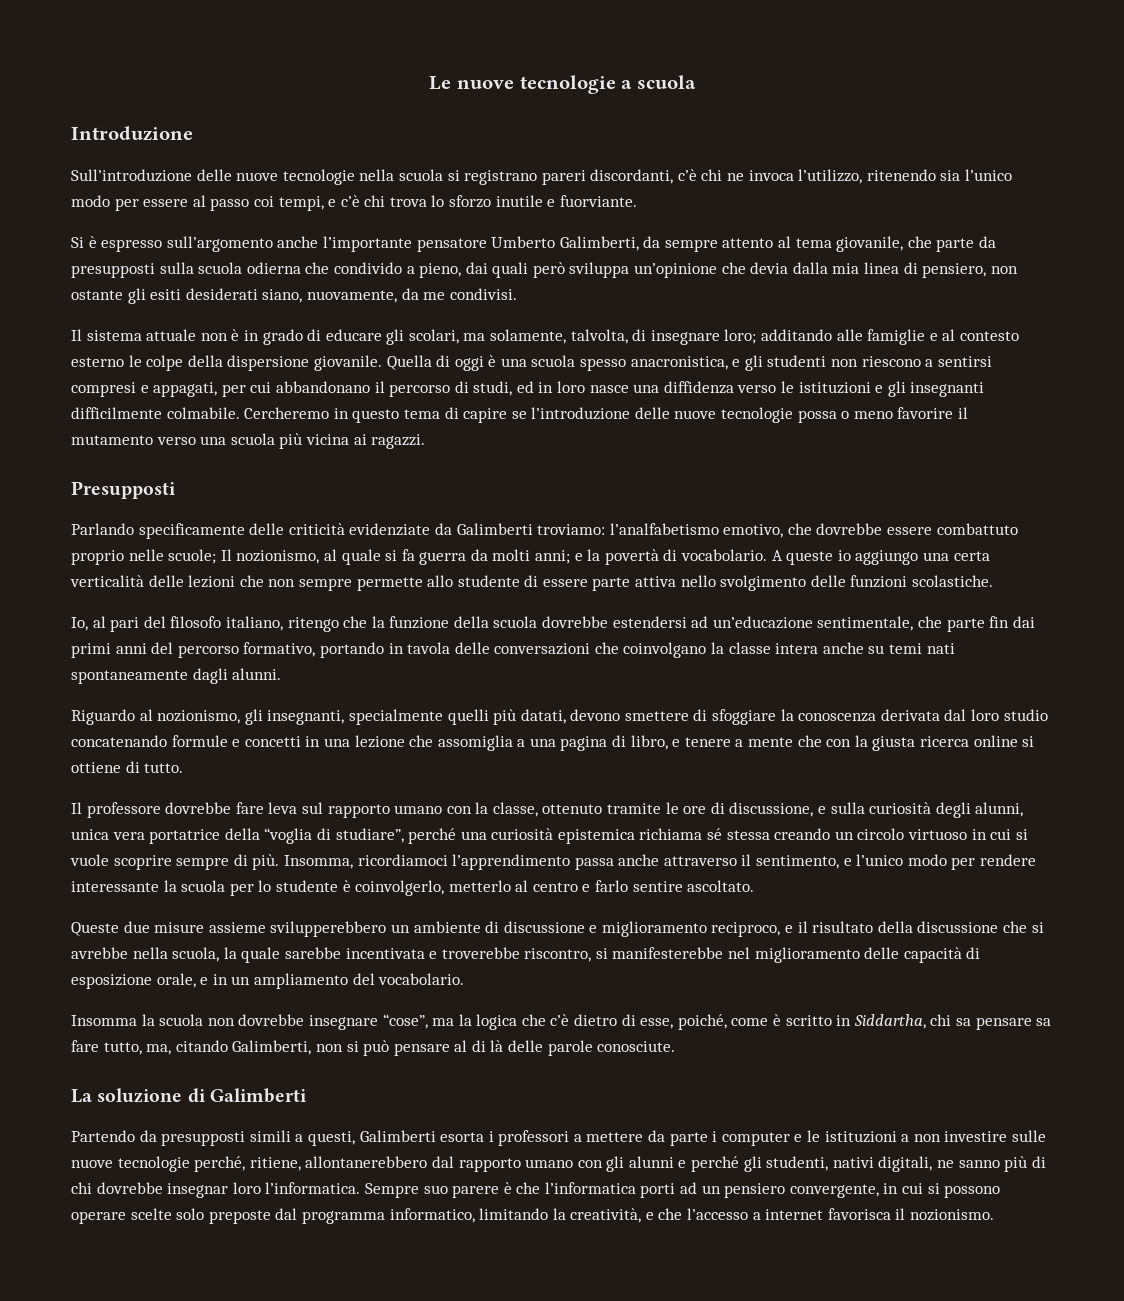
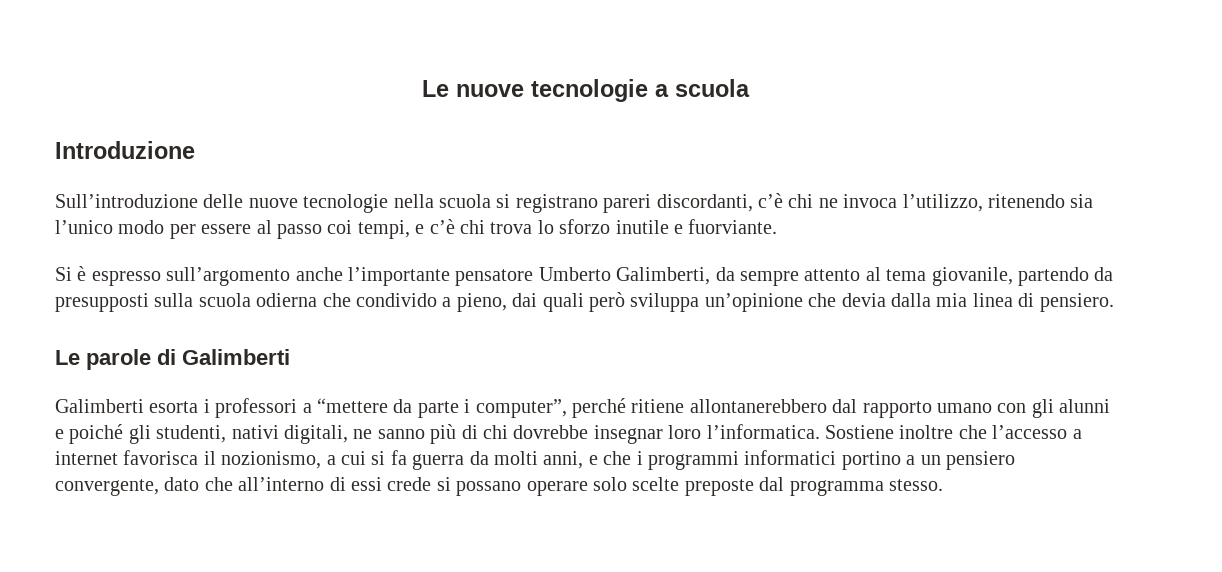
[907,236,975,252] che parte -> [1017,267,1089,286] partendo
[922,263,1018,278] [71,288,517,304] [71,329,1019,345] [71,355,992,371] [71,381,985,397] [71,407,969,423] [71,433,426,449] [71,481,176,499] [71,523,1018,539] [71,549,990,565] [70,575,994,591] [71,616,1035,632] [71,642,955,658] [71,668,282,684] [71,709,1048,725] [71,735,1035,751] [71,761,184,773] [71,802,1024,818] [71,828,1028,844] [70,854,1037,870] [71,880,755,896] [71,921,1044,937] [71,947,981,963] [71,973,465,989] [71,1014,1052,1030] [71,1040,676,1056] [71,1088,307,1103] [71,1130,355,1146] pensiero, non ostante gli esiti desiderati siano, nuovamente, da me condivisi. // Il sistema attuale non è in grado di educare gli scolari, ma solamente, talvolta, di insegnare loro; additando alle famiglie e al contesto esterno le colpe della dispersione giovanile. Quella di oggi è una scuola spesso anacronistica, e gli studenti non riescono a sentirsi compresi e appagati, per cui abbandonano il percorso di studi, ed in loro nasce una diffidenza verso le istituzioni e gli insegnanti difficilmente colmabile. Cercheremo in questo tema di capire se l’introduzione delle nuove tecnologie possa o meno favorire il mutamento verso una scuola più vicina ai ragazzi. // Presupposti // Parlando specificamente delle criticità evidenziate da Galimberti troviamo: l’analfabetismo emotivo, che dovrebbe essere combattuto proprio nelle scuole; Il nozionismo, al quale si fa guerra da molti anni; e la povertà di vocabolario. A queste io aggiungo una certa verticalità delle lezioni che non sempre permette allo studente di essere parte attiva nello svolgimento delle funzioni scolastiche. // Io, al pari del filosofo italiano, ritengo che la funzione della scuola dovrebbe estendersi ad un’educazione sentimentale, che parte fin dai primi anni del percorso formativo, portando in tavola delle conversazioni che coinvolgano la classe intera anche su temi nati spontaneamente dagli alunni. // Riguardo al nozionismo, gli insegnanti, specialmente quelli più datati, devono smettere di sfoggiare la conoscenza derivata dal loro studio concatenando formule e concetti in una lezione che assomiglia a una pagina di libro, e tenere a mente che con la giusta ricerca online si ottiene di tutto. // Il professore dovrebbe fare leva sul rapporto umano con la classe, ottenuto tramite le ore di discussione, e sulla curiosità degli alunni, unica vera portatrice della “voglia di studiare”, perché una curiosità epistemica richiama sé stessa creando un circolo virtuoso in cui si vuole scoprire sempre di più. Insomma, ricordiamoci l’apprendimento passa anche attraverso il sentimento, e l’unico modo per rendere interessante la scuola per lo studente è coinvolgerlo, metterlo al centro e farlo sentire ascoltato. // Queste due misure assieme svilupperebbero un ambiente di discussione e miglioramento reciproco, e il risultato della discussione che si avrebbe nella scuola, la quale sarebbe incentivata e troverebbe riscontro, si manifesterebbe nel miglioramento delle capacità di esposizione orale, e in un ampliamento del vocabolario. // Insomma la scuola non dovrebbe insegnare “cose”, ma la logica che c’è dietro di esse, poiché, come è scritto in Siddartha, chi sa pensare sa fare tutto, ma, citando Galimberti, non si può pensare al di là delle parole conosciute. // La soluzione di Galimberti // Partendo da presupposti simili a questi, -> [1039,293,1114,312] [55,349,290,370] pensiero. // Le parole di Galimberti //
[586,1132,644,1142] mettere -> [317,398,388,413] “mettere
[721,1130,1046,1146] [71,1156,301,1172] computer e le istituzioni a non investire sulle nuove tecnologie perché, ritiene, -> [475,398,685,418] computer”, perché ritiene
[691,1156,740,1172] perché -> [69,424,124,444] poiché
[364,1182,1001,1198] [71,1208,654,1224] Sempre suo parere è che l’informatica porti ad un pensiero convergente, in cui si possono operare scelte solo preposte dal programma informatico, limitando la creatività, e -> [824,425,954,439] Sostiene inoltre
[910,1209,995,1221] nozionismo. -> [221,450,1015,470] [55,477,943,496] nozionismo, a cui si fa guerra da molti anni, e che i programmi informatici portino a un pensiero convergente, dato che all’interno di essi crede si possano operare solo scelte preposte dal programma stesso.

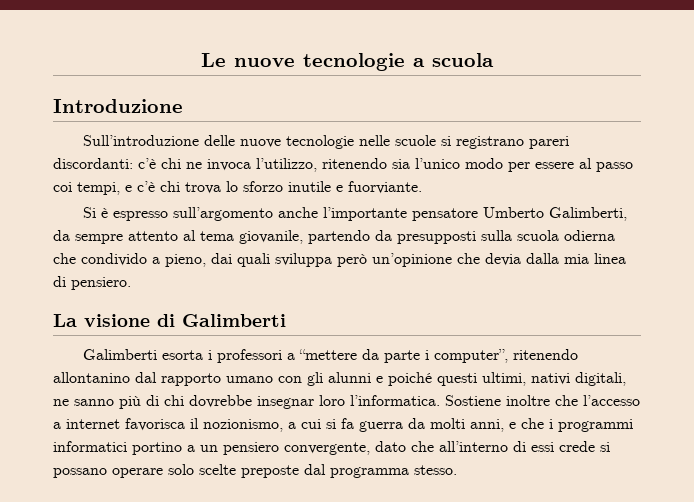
[393,194,491,208] nella scuola -> [358,135,436,146] nelle scuole
[656,194,753,212] discordanti, -> [53,158,133,169] discordanti:
[588,292,700,312] però sviluppa -> [275,253,367,267] sviluppa però
[55,349,151,370] Le parole -> [53,314,150,327] La visione
[571,398,827,418] perché ritiene allontanerebbero -> [512,349,578,360] [53,372,130,383] ritenendo allontanino
[128,425,227,444] gli studenti, -> [437,372,526,386] questi ultimi,

